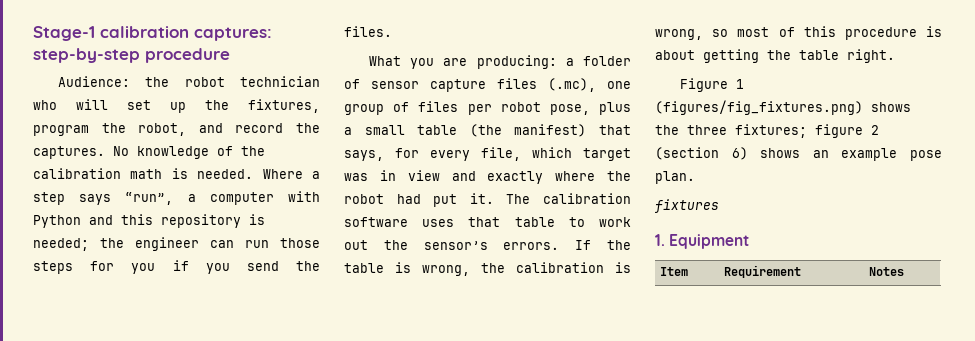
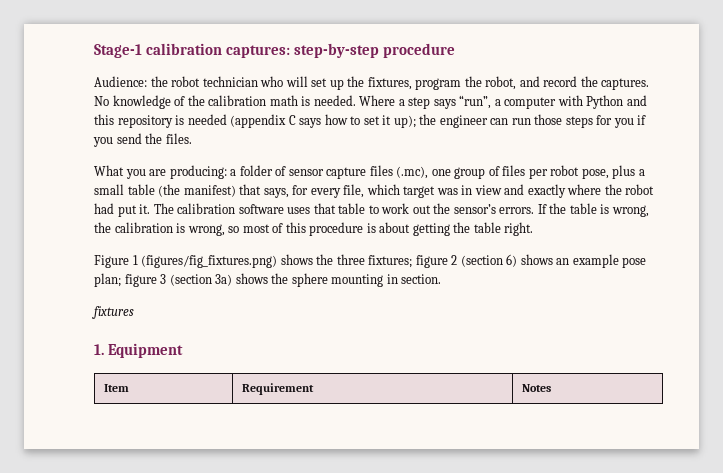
[33,238,89,251] needed; -> [187,114,416,128] needed (appendix C says how to set it up);
[655,171,695,184] plan. -> [94,273,442,287] plan; figure 3 (section 3a) shows the sphere mounting in section.

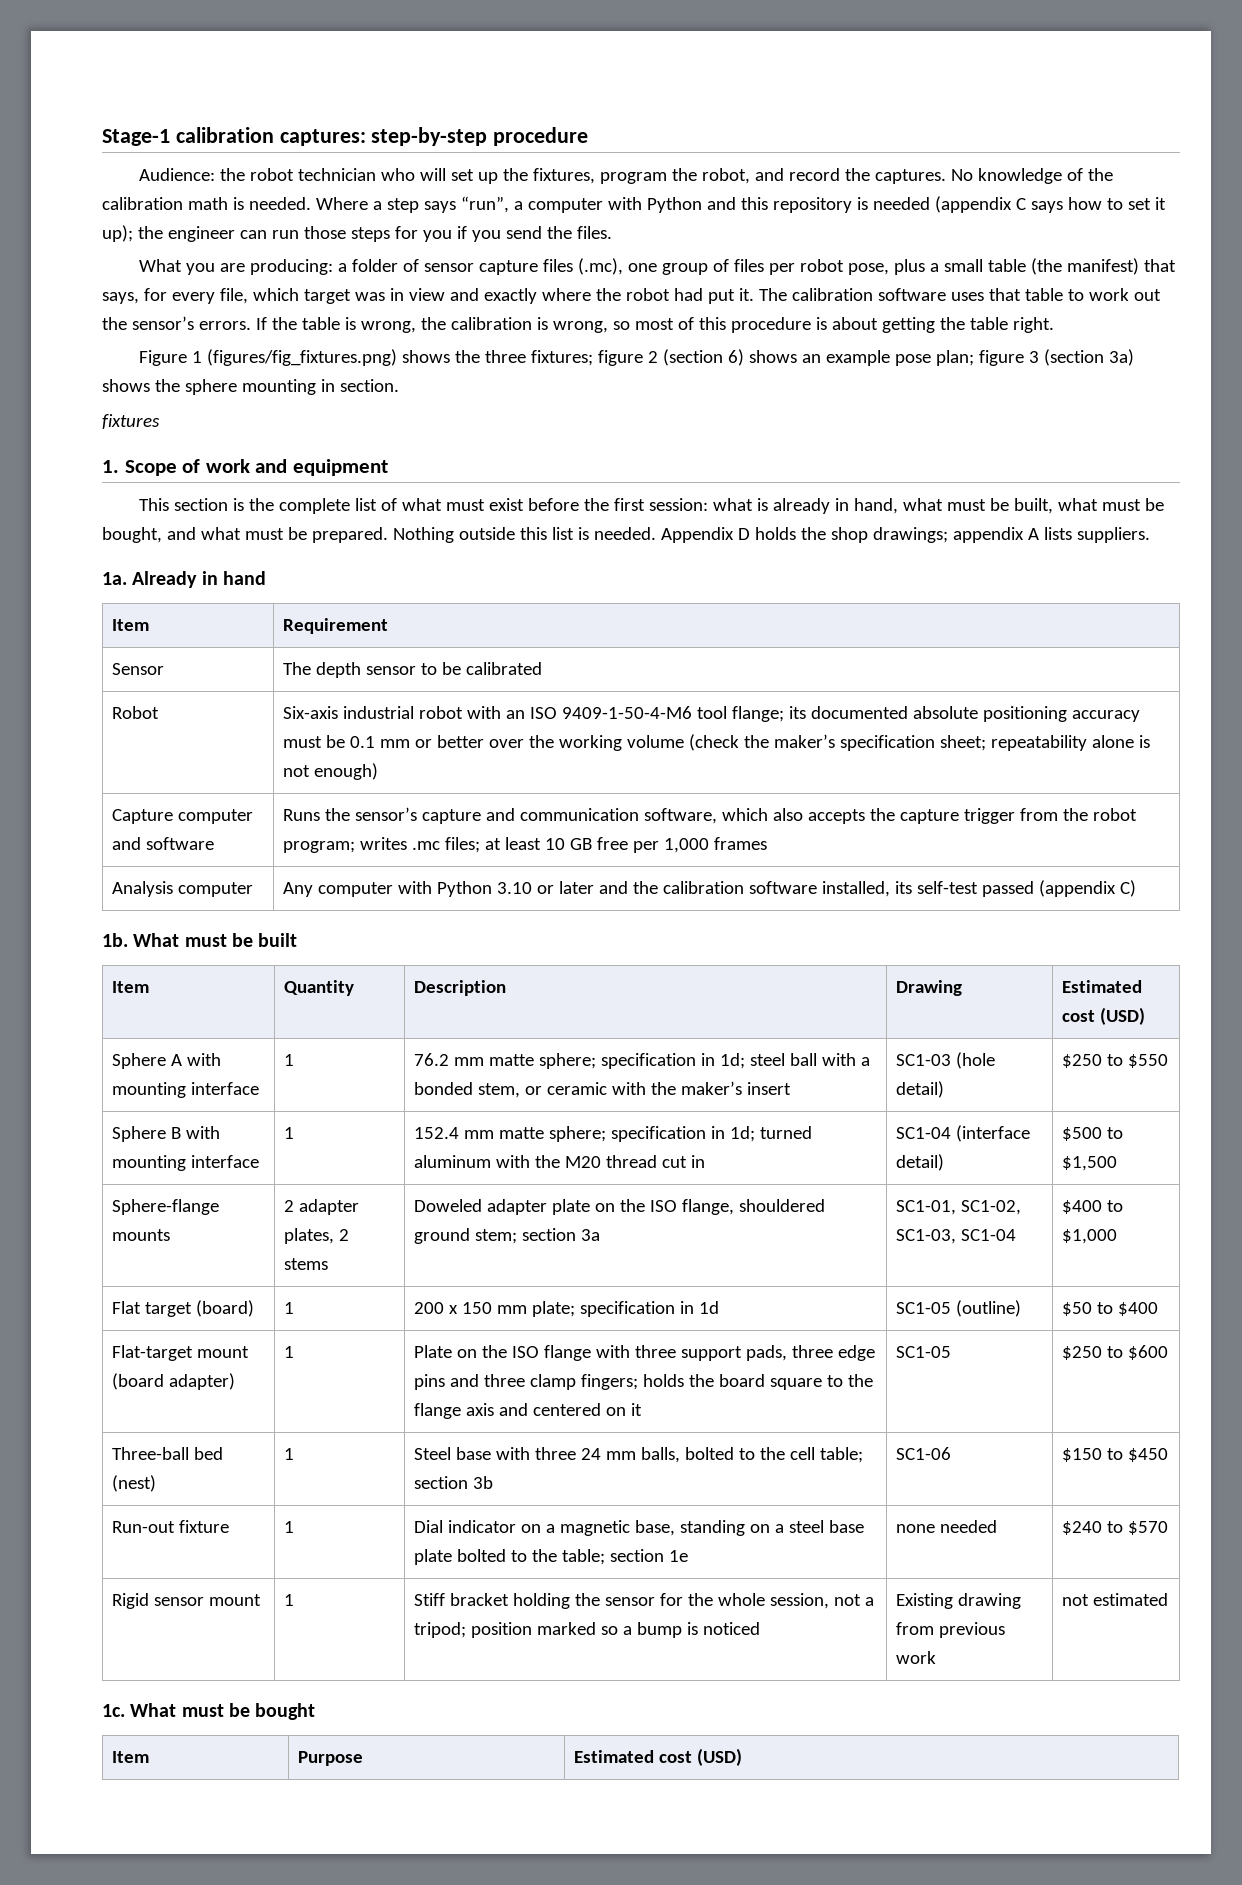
[107,343,183,358] [103,384,129,392] [241,383,314,395] [521,384,551,392] Equipment // Item | Requirement | Notes -> [124,459,388,476] [138,498,1164,514] [102,527,1150,543] [102,571,266,588] [112,619,150,631] [283,618,389,634] [112,663,165,675] [283,662,543,678] [112,706,160,719] [283,706,1141,722] [283,734,1151,751] [283,763,379,780] [112,809,254,824] [112,837,215,850] [283,807,1138,824] [283,837,768,853] [112,881,254,897] [283,880,1137,897] [102,933,298,947] [112,981,150,993] [284,980,355,996] [414,980,507,996] [896,980,963,996] [1062,980,1143,993] [1062,1007,1146,1025] [112,1053,222,1069] [112,1082,260,1098] [284,1054,295,1066] [414,1053,871,1069] [414,1081,792,1098] [896,1052,996,1069] [896,1081,945,1098] [1062,1054,1169,1068] [112,1126,221,1142] [112,1155,260,1171] [284,1127,295,1139] [414,1126,813,1142] [414,1155,706,1168] [896,1125,1031,1142] [896,1154,945,1171] [1062,1127,1124,1141] [1062,1156,1118,1171] [112,1199,220,1215] [112,1229,171,1241] [284,1199,360,1215] [284,1228,350,1244] [284,1258,329,1270] [414,1199,826,1215] [414,1228,601,1244] [896,1200,1022,1215] [896,1229,1017,1244] [1062,1200,1124,1214] [1062,1229,1118,1244] [112,1300,255,1317] [284,1302,295,1314] [414,1301,720,1317] [896,1300,1022,1317] [1062,1302,1159,1316] [112,1345,250,1361] [112,1373,236,1390] [284,1346,295,1358] [414,1345,876,1361] [414,1374,874,1390] [414,1403,643,1419] [896,1346,952,1358] [1062,1345,1169,1360] [112,1447,224,1460] [112,1475,157,1492] [284,1448,295,1460] [414,1447,864,1463] [414,1476,494,1489] [896,1447,952,1460] [1062,1448,1169,1462] [112,1520,230,1533] [284,1521,295,1533] [414,1520,865,1536] [414,1549,689,1565] [896,1520,998,1533] [1062,1521,1169,1535] [112,1593,262,1609] [284,1594,295,1606] [414,1593,875,1609] [414,1622,761,1638] [896,1593,1022,1609] [896,1622,1006,1638] [896,1651,937,1664] [1062,1593,1169,1606] [102,1703,316,1720] [112,1751,150,1763] [298,1751,364,1766] [574,1748,743,1766] Scope of work and equipment // This section is the complete list of what must exist before the first session: what is already in hand, what must be built, what must be bought, and what must be prepared. Nothing outside this list is needed. Appendix D holds the shop drawings; appendix A lists suppliers. // 1a. Already in hand // Item | Requirement // Sensor | The depth sensor to be calibrated // Robot | Six-axis industrial robot with an ISO 9409-1-50-4-M6 tool flange; its documented absolute positioning accuracy must be 0.1 mm or better over the working volume (check the maker’s specification sheet; repeatability alone is not enough) // Capture computer and software | Runs the sensor’s capture and communication software, which also accepts the capture trigger from the robot program; writes .mc files; at least 10 GB free per 1,000 frames // Analysis computer | Any computer with Python 3.10 or later and the calibration software installed, its self-test passed (appendix C) // 1b. What must be built // Item | Quantity | Description | Drawing | Estimated cost (USD) // Sphere A with mounting interface | 1 | 76.2 mm matte sphere; specification in 1d; steel ball with a bonded stem, or ceramic with the maker’s insert | SC1-03 (hole detail) | $250 to $550 // Sphere B with mounting interface | 1 | 152.4 mm matte sphere; specification in 1d; turned aluminum with the M20 thread cut in | SC1-04 (interface detail) | $500 to $1,500 // Sphere-flange mounts | 2 adapter plates, 2 stems | Doweled adapter plate on the ISO flange, shouldered ground stem; section 3a | SC1-01, SC1-02, SC1-03, SC1-04 | $400 to $1,000 // Flat target (board) | 1 | 200 x 150 mm plate; specification in 1d | SC1-05 (outline) | $50 to $400 // Flat-target mount (board adapter) | 1 | Plate on the ISO flange with three support pads, three edge pins and three clamp fingers; holds the board square to the flange axis and centered on it | SC1-05 | $250 to $600 // Three-ball bed (nest) | 1 | Steel base with three 24 mm balls, bolted to the cell table; section 3b | SC1-06 | $150 to $450 // Run-out fixture | 1 | Dial indicator on a magnetic base, standing on a steel base plate bolted to the table; section 1e | none needed | $240 to $570 // Rigid sensor mount | 1 | Stiff bracket holding the sensor for the whole session, not a tripod; position marked so a bump is noticed | Existing drawing from previous work | not estimated // 1c. What must be bought // Item | Purpose | Estimated cost (USD)

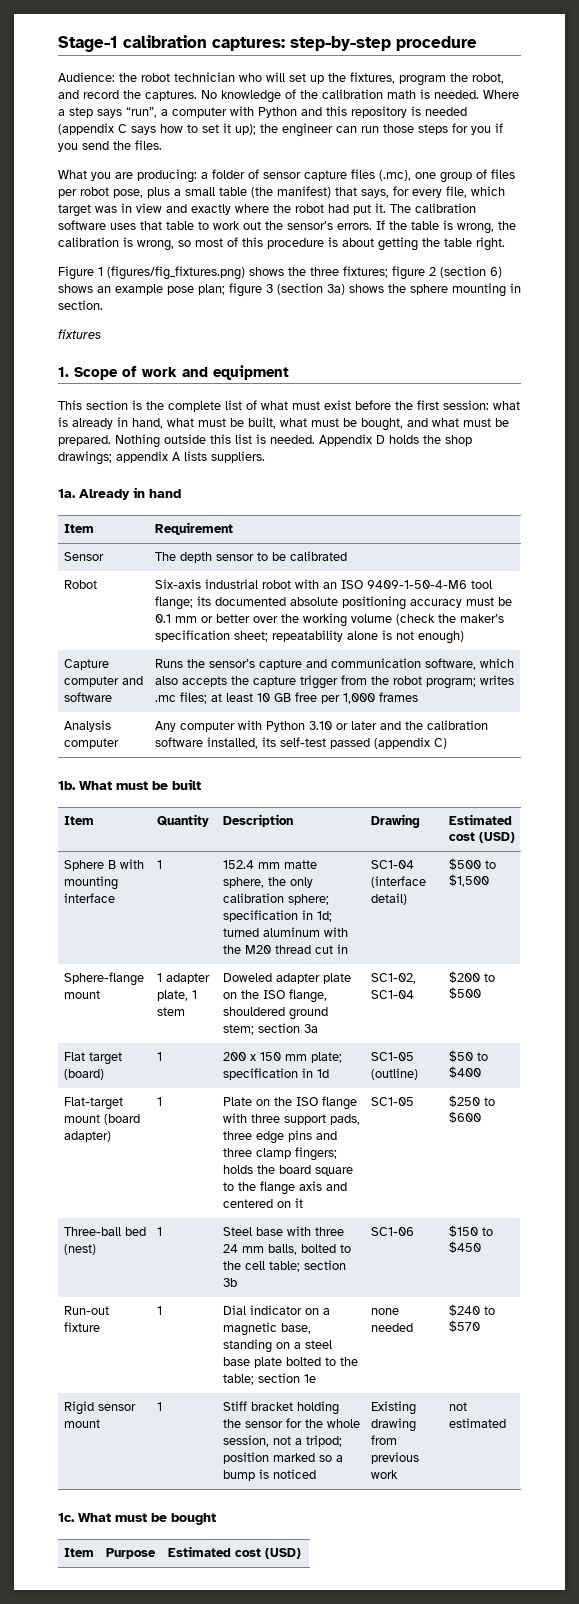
[112,1053,222,1069] [112,1082,260,1098] [284,1054,295,1066] [414,1053,871,1069] [414,1081,792,1098] [896,1052,996,1069] [896,1081,945,1098] [1062,1054,1169,1068] // Sphere A with mounting interface | 1 | 76.2 mm matte sphere; specification in 1d; steel ball with a bonded stem, or ceramic with the maker’s insert | SC1-03 (hole detail) | $250 to $550 -> (515, 837) none
(545, 1133) none -> [222,877,313,888] [222,893,284,903] sphere, the only calibration
[112,1229,171,1241] [284,1199,360,1215] [284,1228,350,1244] [284,1258,329,1270] mounts | 2 adapter plates, 2 stems -> [63,990,100,999] [156,973,210,984] [156,990,197,1001] [156,1007,185,1016] mount | 1 adapter plate, 1 stem
[896,1200,1022,1215] [896,1229,1017,1244] [1062,1200,1124,1214] [1062,1229,1118,1244] SC1-01, SC1-02, SC1-03, SC1-04 | $400 to $1,000 -> [370,973,416,984] [370,990,414,999] [448,971,495,983] [448,987,481,999] SC1-02, SC1-04 | $200 to $500

